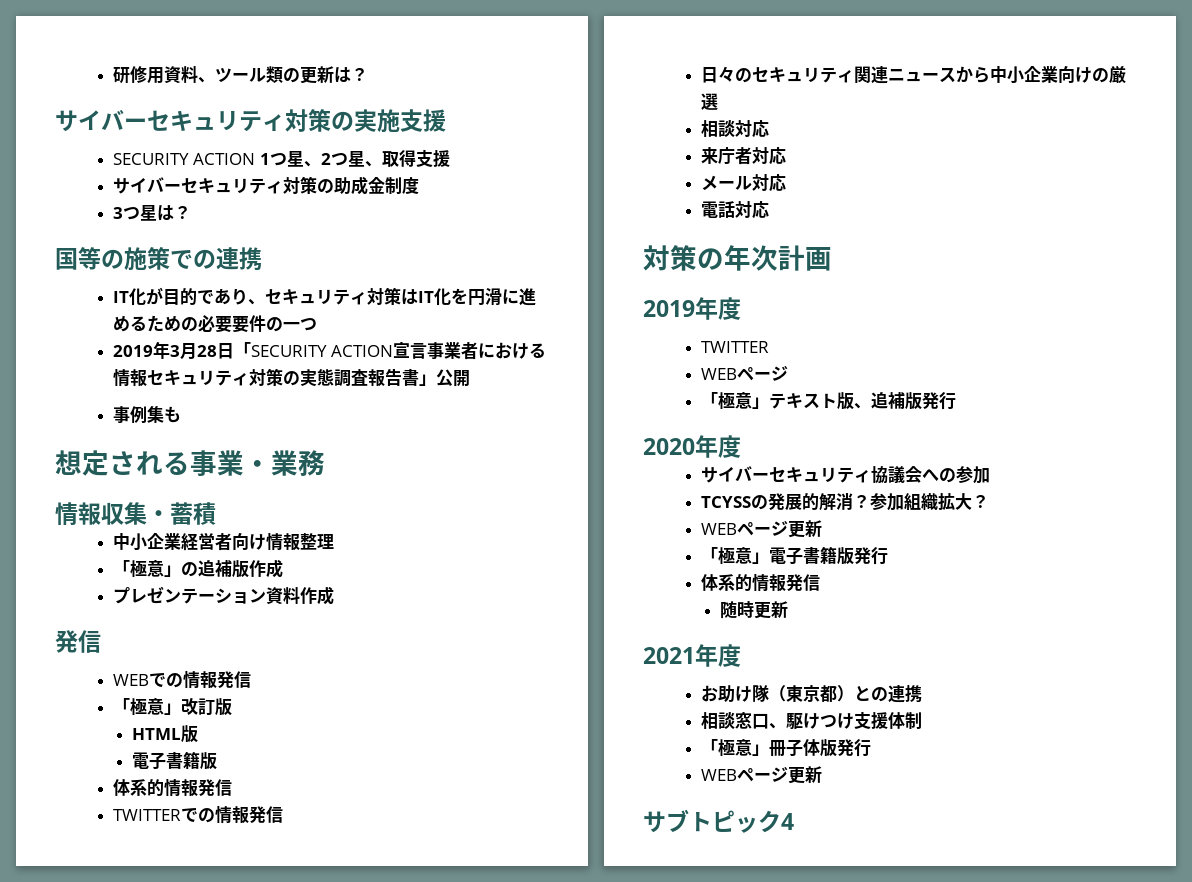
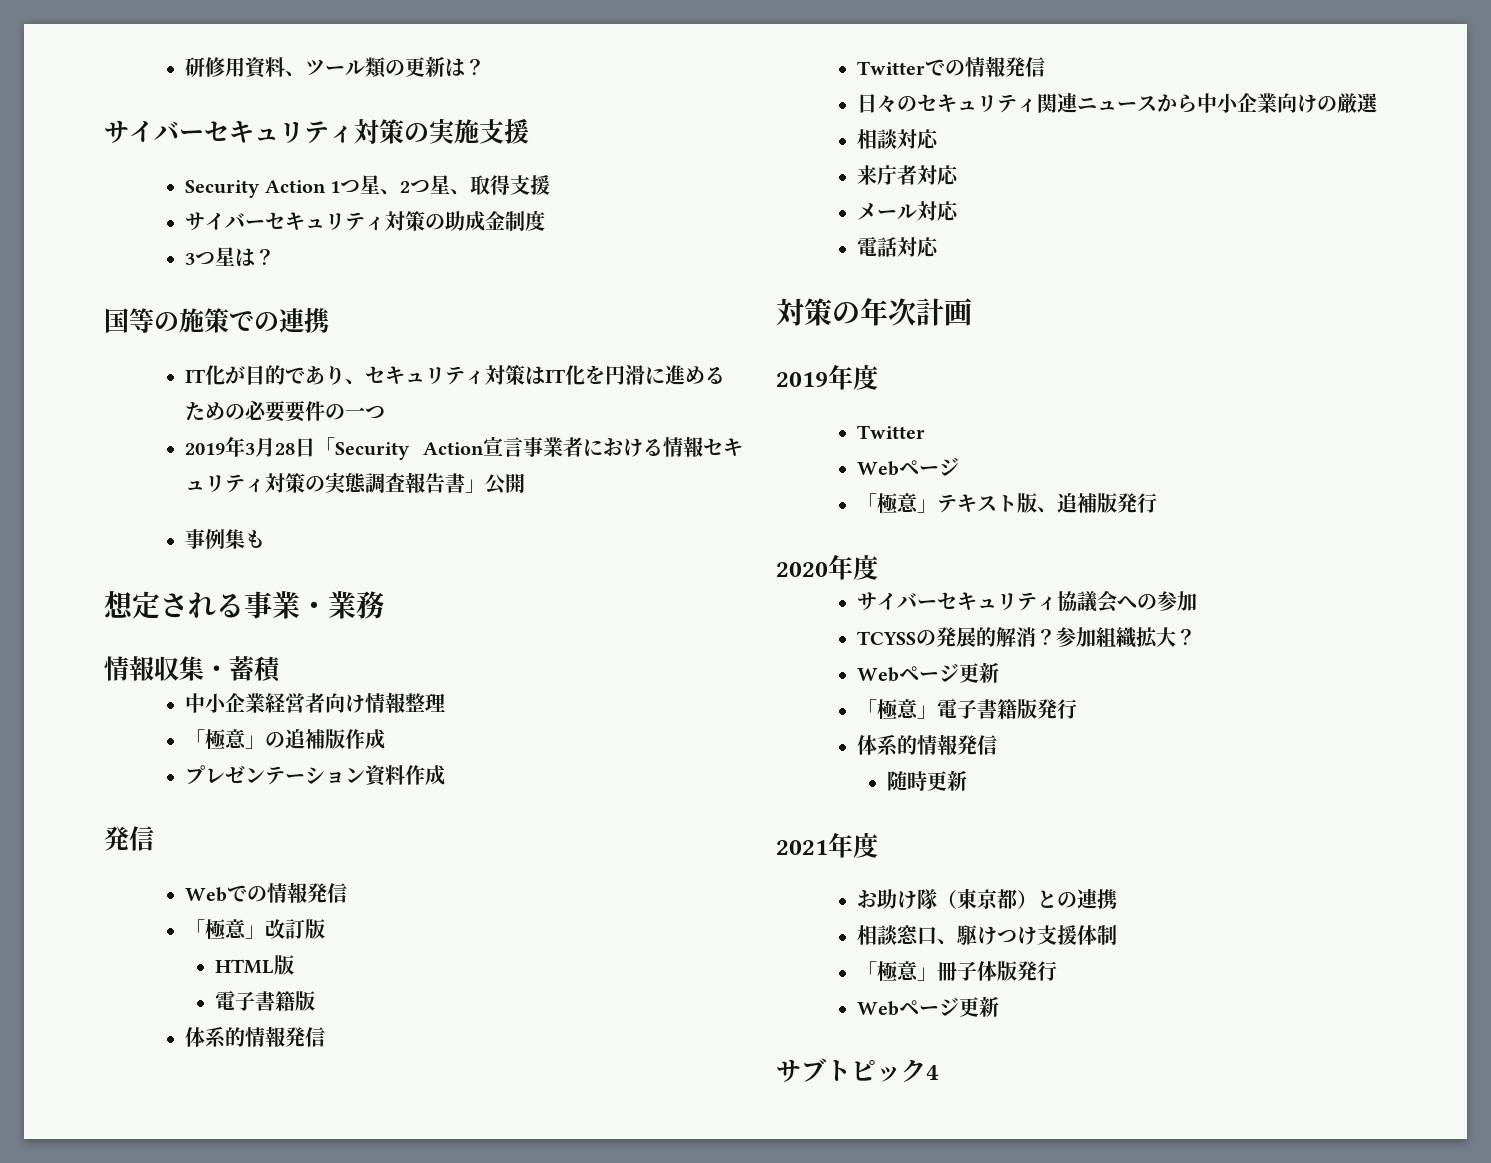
[112,153,256,165] SECURITY ACTION -> [185,180,326,198] Security Action
[250,345,394,357] SECURITY ACTION -> [335,442,484,460] Security Action
[112,674,149,686] WEB -> [185,887,228,902] Web
[112,809,181,821] TWITTER -> [857,61,926,75] Twitter
[700,341,769,353] [700,368,737,380] TWITTER // WEB -> [857,425,926,439] [857,461,900,476] Twitter // Web
[700,523,737,535] WEB -> [857,667,900,682] Web
[700,769,737,781] WEB -> [857,1001,900,1016] Web

